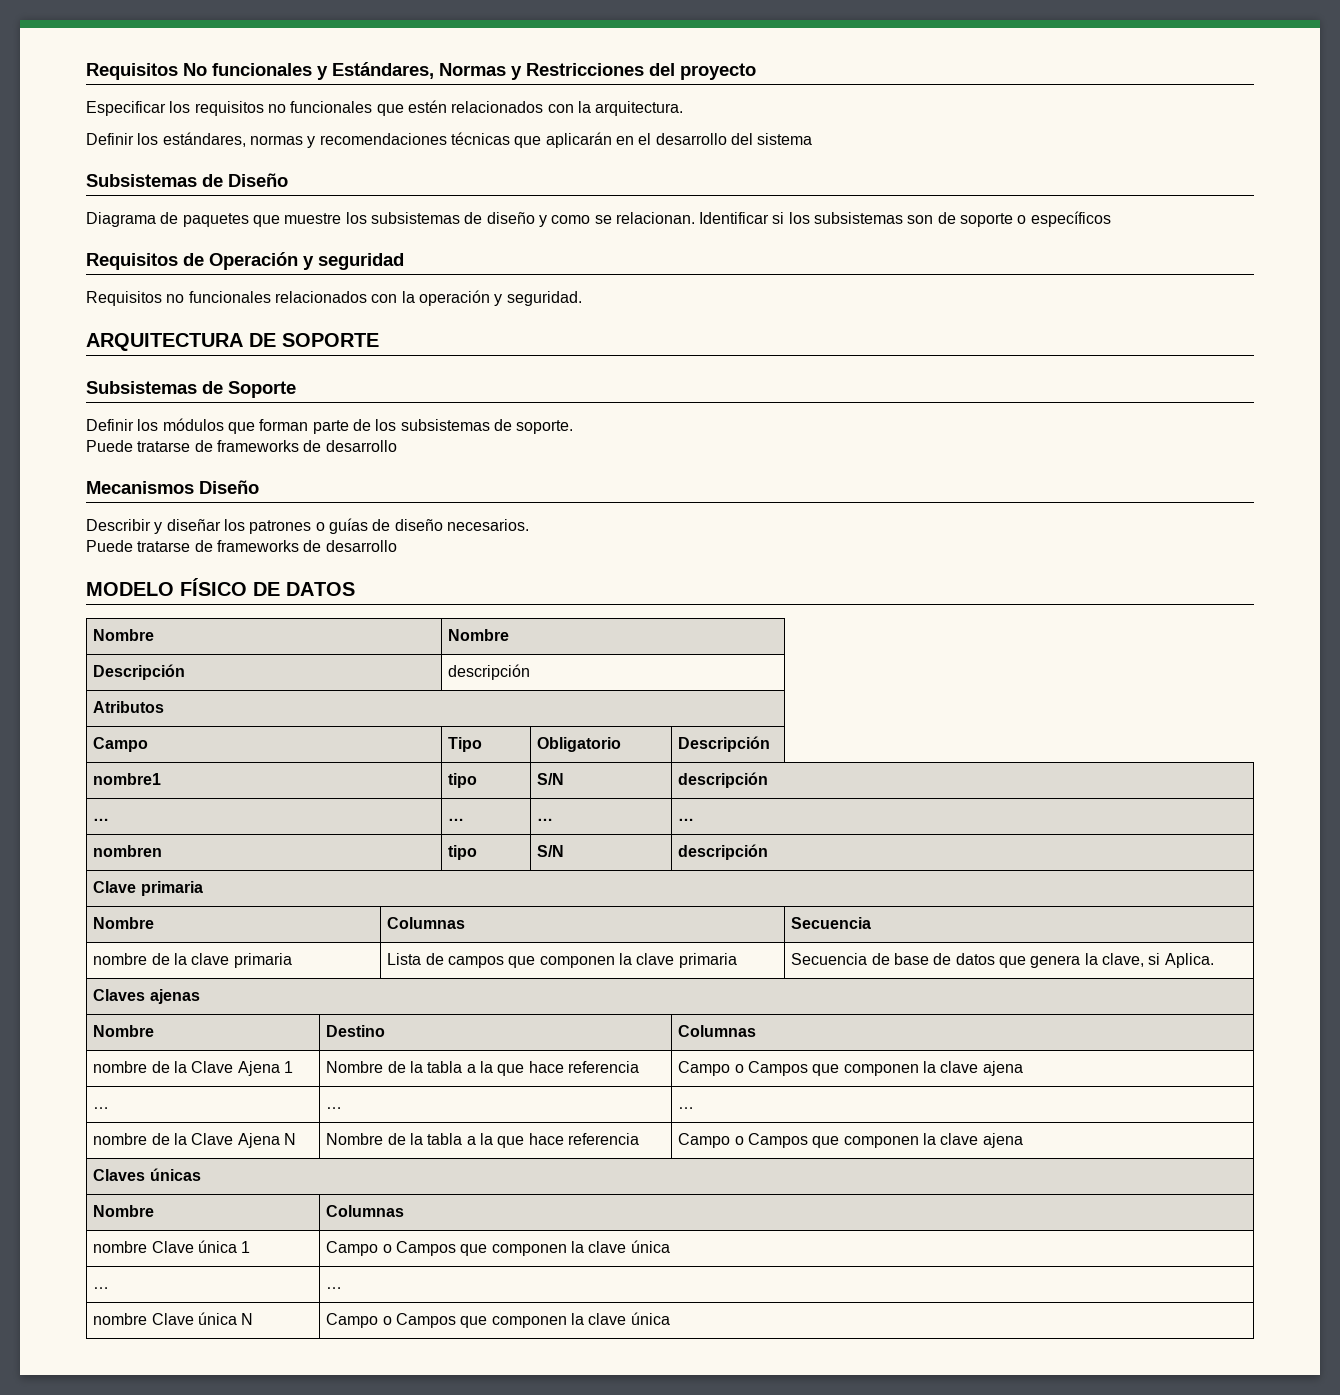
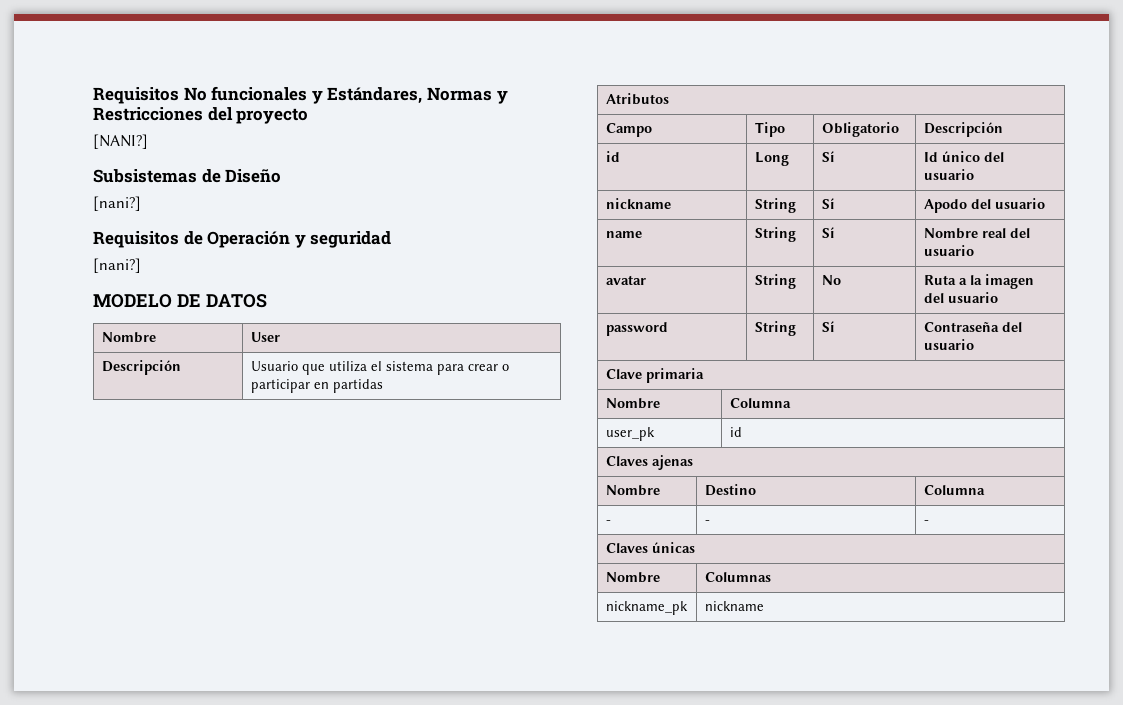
[86,100,684,116] [86,132,813,148] [86,173,288,187] [86,211,1111,227] Especificar los requisitos no funcionales que estén relacionados con la arquitectura. // Definir los estándares, normas y recomendaciones técnicas que aplicarán en el desarrollo del sistema // Subsistemas de Diseño // Diagrama de paquetes que muestre los subsistemas de diseño y como se relacionan. Identificar si los subsistemas son de soporte o específicos -> [93,134,148,149] [93,169,282,183] [93,196,141,211] [NANI?] // Subsistemas de Diseño // [nani?]
[86,290,582,306] [86,333,379,351] [86,381,296,398] [86,418,574,434] [86,440,397,452] [86,480,259,494] [86,518,529,534] [86,540,397,552] Requisitos no funcionales relacionados con la operación y seguridad. // ARQUITECTURA DE SOPORTE // Subsistemas de Soporte // Definir los módulos que forman parte de los subsistemas de soporte. // Puede tratarse de frameworks de desarrollo // Mecanismos Diseño // Describir y diseñar los patrones o guías de diseño necesarios. // Puede tratarse de frameworks de desarrollo -> [93,258,141,273] [nani?]
[180,578,247,596] FÍSICO -> (172, 301) none
[448,629,510,641] Nombre -> [250,332,280,342] User
[448,664,531,680] descripción -> [250,361,509,375] [250,379,383,393] Usuario que utiliza el sistema para crear o participar en partidas
[93,773,162,785] [448,773,478,788] [537,773,565,785] [678,772,769,788] [93,818,110,821] [448,818,465,821] [537,818,554,821] [678,818,695,821] [93,845,163,857] [448,845,478,860] [537,845,565,857] [678,844,769,860] [93,881,203,896] [93,917,155,929] [387,917,466,929] [791,917,872,929] [93,953,292,968] [387,953,737,968] [791,953,1214,968] [93,989,200,1004] [93,1025,155,1037] [326,1025,386,1037] [678,1025,757,1037] [93,1061,293,1076] [326,1061,639,1076] [678,1061,1023,1076] [93,1107,110,1109] [326,1107,343,1109] [678,1107,695,1109] [93,1133,296,1148] [326,1133,639,1148] [678,1133,1023,1148] [93,1168,201,1181] [93,1205,155,1217] [326,1205,405,1217] [93,1240,251,1253] [326,1240,670,1256] [93,1287,110,1289] [326,1287,343,1289] [93,1312,254,1325] [326,1312,670,1328] nombre1 | tipo | S/N | descripción // … | … | … | … // nombren | tipo | S/N | descripción // Clave primaria // Nombre | Columnas | Secuencia // nombre de la clave primaria | Lista de campos que componen la clave primaria | Secuencia de base de datos que genera la clave, si Aplica. // Claves ajenas // Nombre | Destino | Columnas // nombre de la Clave Ajena 1 | Nombre de la tabla a la que hace referencia | Campo o Campos que componen la clave ajena // … | … | … // nombre de la Clave Ajena N | Nombre de la tabla a la que hace referencia | Campo o Campos que componen la clave ajena // Claves únicas // Nombre | Columnas // nombre Clave única 1 | Campo o Campos que componen la clave única // … | … // nombre Clave única N | Campo o Campos que componen la clave única -> [605,151,620,162] [754,152,789,166] [821,151,835,162] [923,151,1004,162] [923,169,974,180] [605,198,671,209] [754,198,796,213] [821,198,835,209] [923,198,1045,213] [605,231,642,238] [754,227,796,242] [821,227,835,238] [923,228,1030,239] [923,245,974,256] [605,275,646,285] [754,274,796,289] [821,275,841,285] [923,274,1034,289] [923,292,998,303] [605,322,668,336] [754,321,796,336] [821,321,835,332] [923,322,1022,332] [923,339,974,350] [605,368,704,383] [605,398,660,409] [729,398,791,408] [605,427,655,441] [729,427,742,437] [605,455,693,470] [605,485,660,496] [704,484,756,496] [923,485,985,495] [605,520,611,524] [704,520,710,524] [923,520,929,524] [605,542,695,553] [605,572,660,583] [704,572,771,582] [605,601,688,615] [704,601,764,611] id | Long | Sí | Id único del usuario // nickname | String | Sí | Apodo del usuario // name | String | Sí | Nombre real del usuario // avatar | String | No | Ruta a la imagen del usuario // password | String | Sí | Contraseña del usuario // Clave primaria // Nombre | Columna // user_pk | id // Claves ajenas // Nombre | Destino | Columna // - | - | - // Claves únicas // Nombre | Columnas // nickname_pk | nickname

